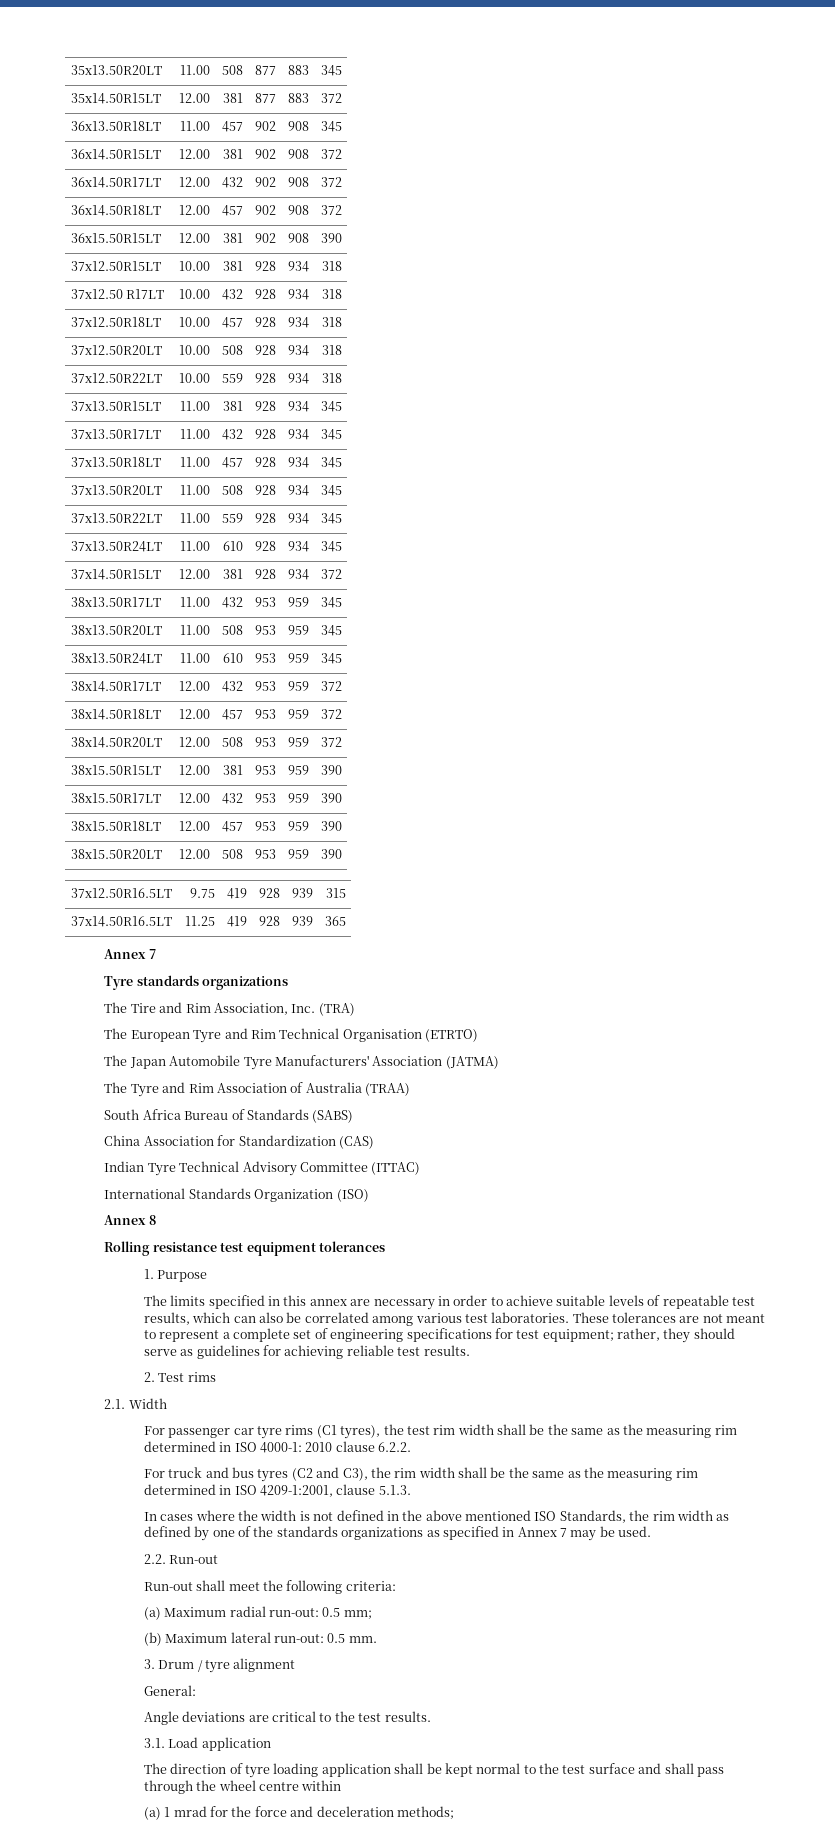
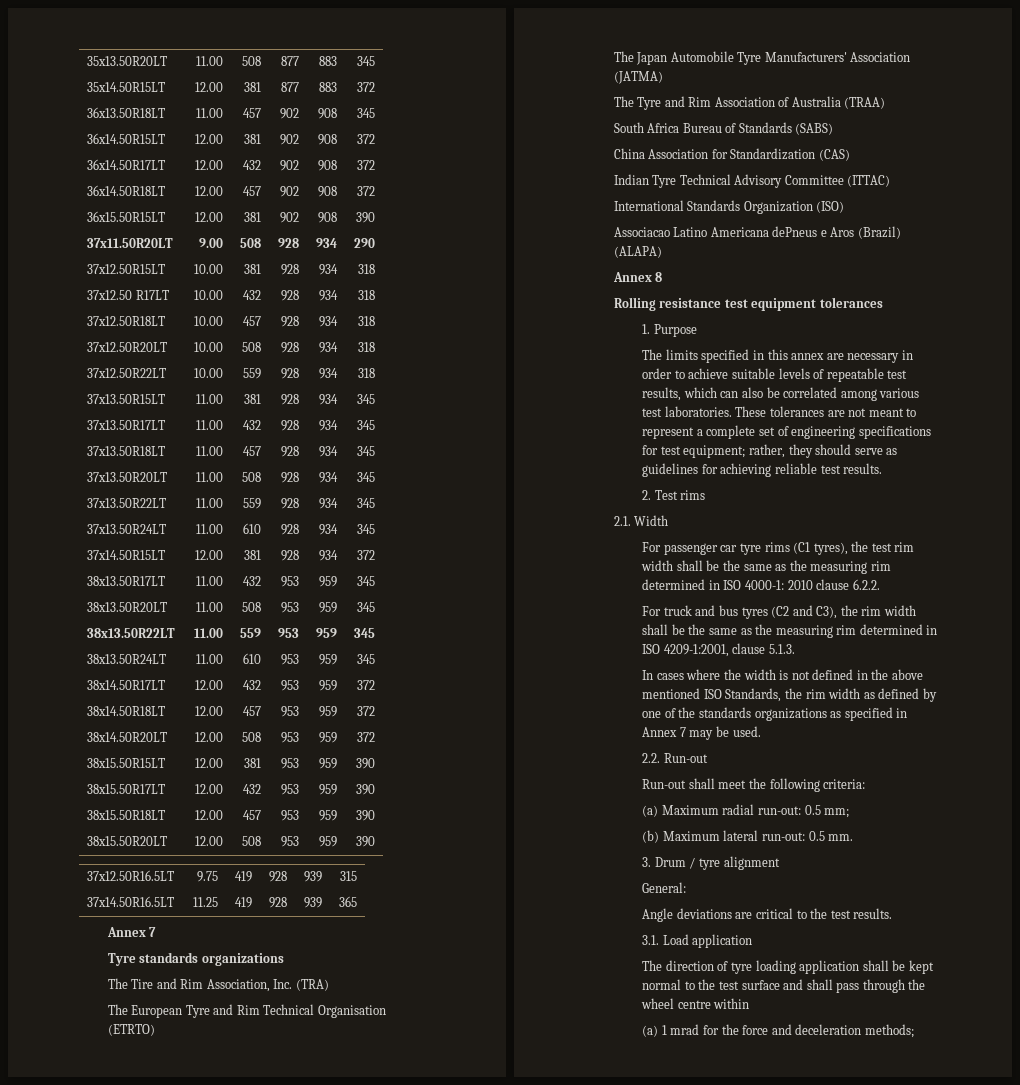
(342, 238) none -> [87,238,174,248] [198,238,223,248] [239,238,261,248] [277,238,299,248] [315,238,337,248] [353,238,375,248] // 37x11.50R20LT | 9.00 | 508 | 928 | 934 | 290
(342, 630) none -> [87,628,176,638] [193,628,223,638] [239,628,261,638] [277,628,299,638] [315,628,337,638] [353,628,375,638] // 38x13.50R22LT | 11.00 | 559 | 953 | 959 | 345
(369, 1195) none -> [613,226,901,239] [613,246,662,258] // Associacao Latino Americana dePneus e Aros (Brazil) (ALAPA)

